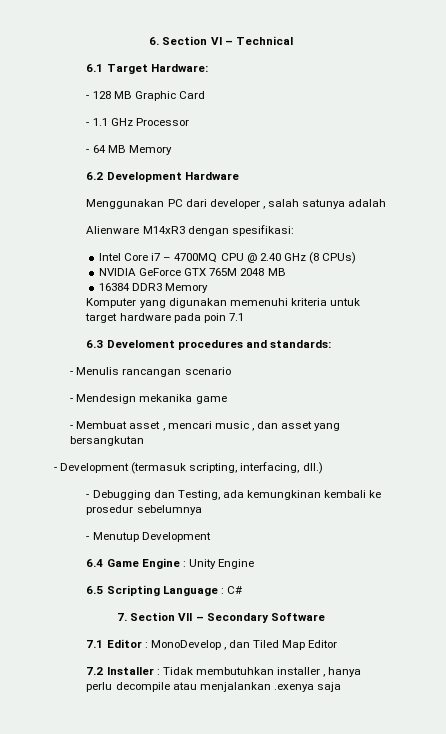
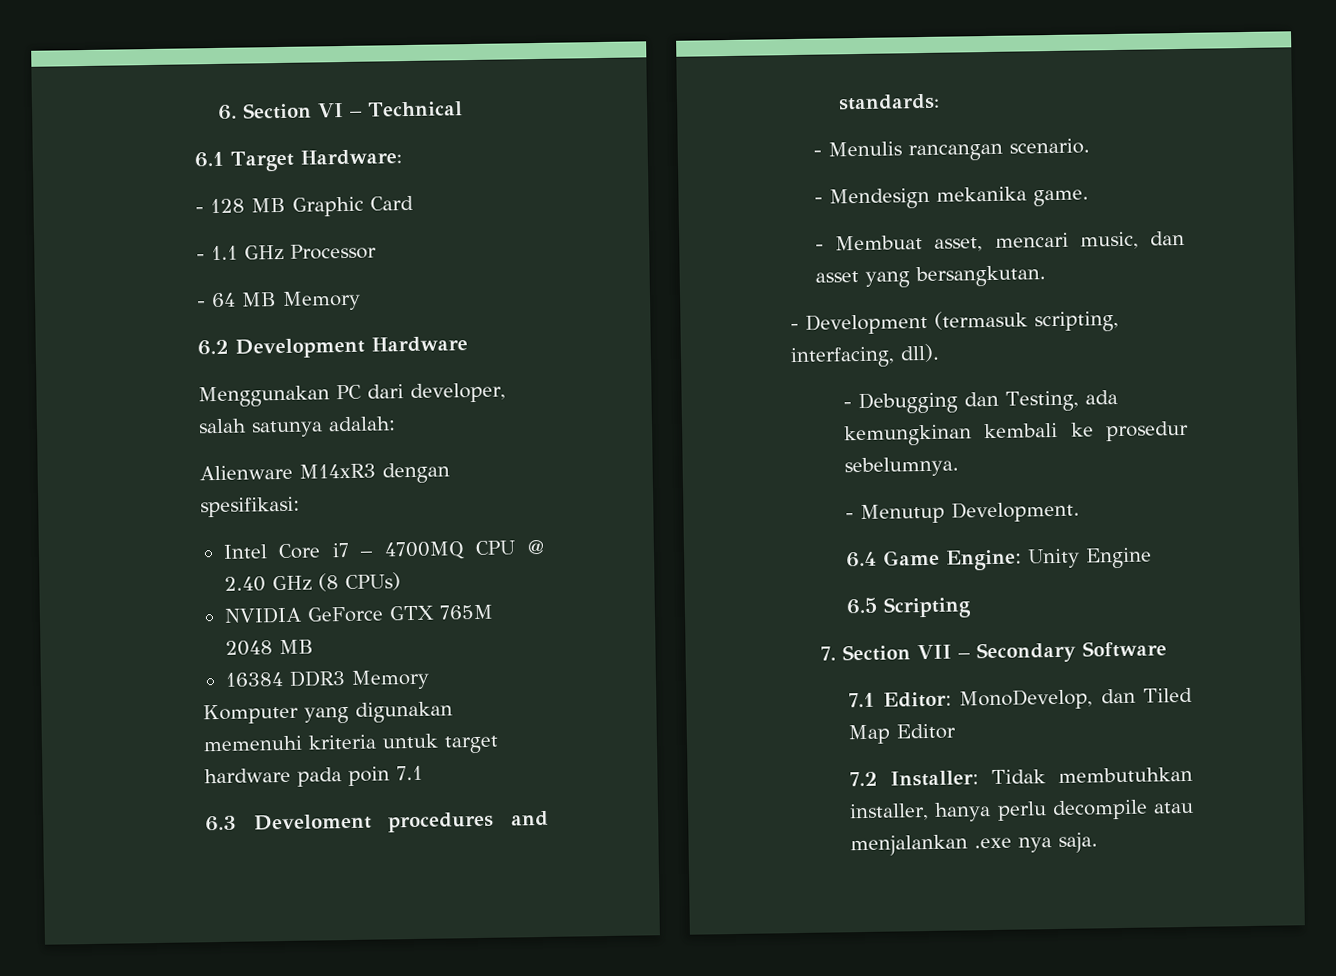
[209,199,265,209] developer , -> [410,382,507,403] developer,
[348,199,387,207] adalah -> [328,416,397,432] adalah:
[184,367,231,375] scenario -> [1009,138,1091,155] scenario.
[195,396,227,404] game -> [1033,189,1090,207] game.
[129,421,254,431] asset , mencari music , -> [934,231,1139,252] asset, mencari music,
[70,436,145,446] bersangkutan -> [915,265,1047,288] bersangkutan.
[302,462,323,474] dll.) -> [900,343,940,363] dll).
[136,505,202,515] sebelumnya -> [844,456,960,478] sebelumnya.
[141,532,211,542] Development -> [951,500,1081,523] Development.
[141,558,186,569] Engine : -> [946,549,1023,571] Engine:
[162,586,242,596] Language : C# -> (973, 607) none
[106,639,226,650] Editor : MonoDevelop , -> [882,688,1094,711] Editor: MonoDevelop,
[106,667,326,677] Installer : Tidak membutuhkan installer , -> [890,766,1193,787] [849,802,930,822] Installer: Tidak membutuhkan installer,
[273,682,341,692] .exenya saja -> [974,832,1099,853] .exe nya saja.

